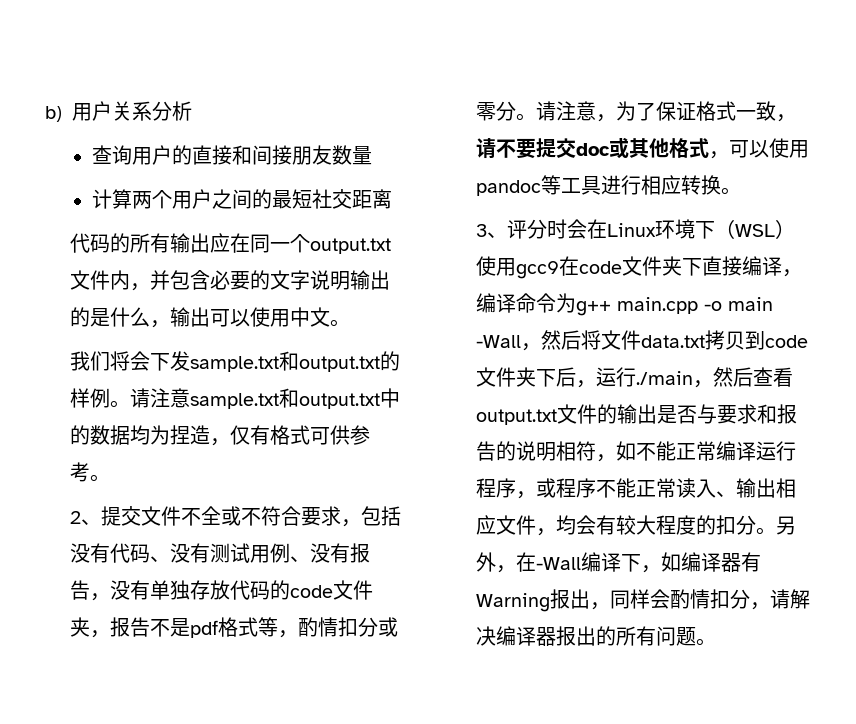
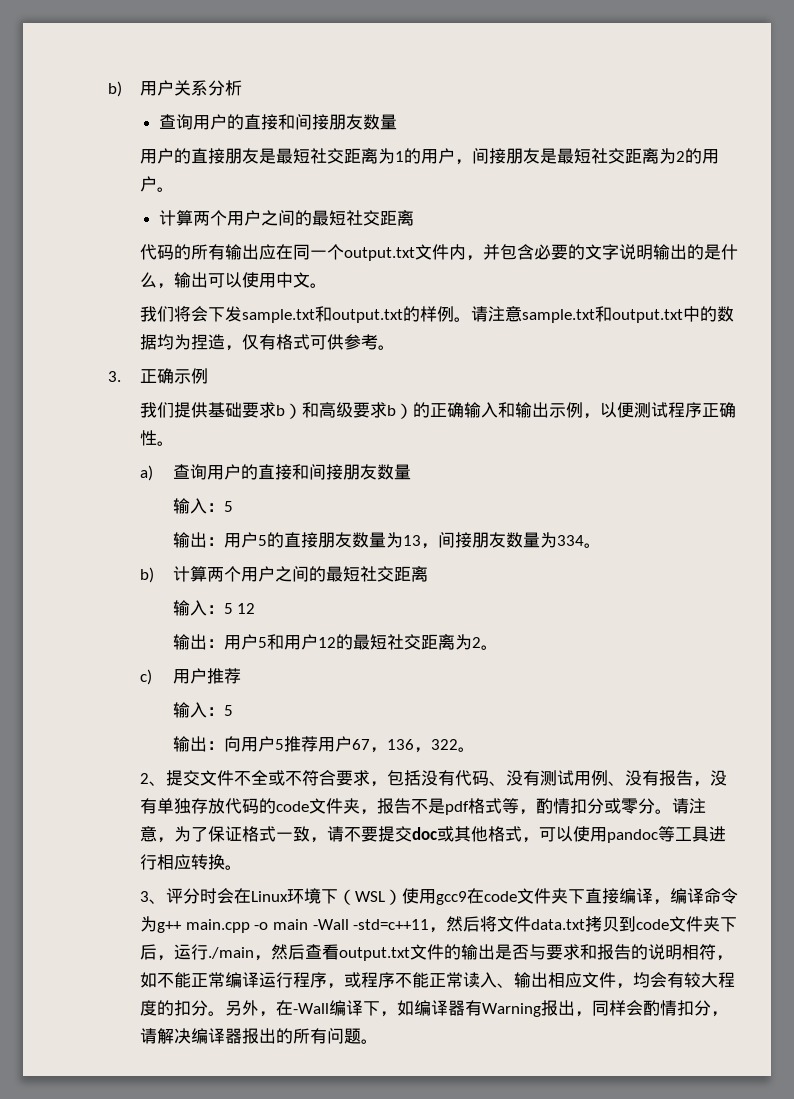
(373, 155) none -> [140,148,720,165] [140,176,175,192] // 用户的直接朋友是最短社交距离为1的用户，间接朋友是最短社交距离为2的用户。
(111, 478) none -> [108,368,209,384] [140,402,737,419] [140,430,175,446] [140,464,411,481] [172,498,233,514] [172,532,601,549] [140,566,428,583] [172,600,256,616] [172,634,498,650] [140,668,241,685] [172,702,233,718] [172,736,475,753] // 3.正确示例 // 我们提供基础要求b）和高级要求b）的正确输入和输出示例，以便测试程序正确性。 // a)查询用户的直接和间接朋友数量 // 输入：5 // 输出：用户5的直接朋友数量为13，间接朋友数量为334。 // b)计算两个用户之间的最短社交距离 // 输入：5 12 // 输出：用户5和用户12的最短社交距离为2。 // c)用户推荐 // 输入：5 // 输出：向用户5推荐用户67，136，322。
(522, 341) none -> [353,919,430,930] -std=c++11

